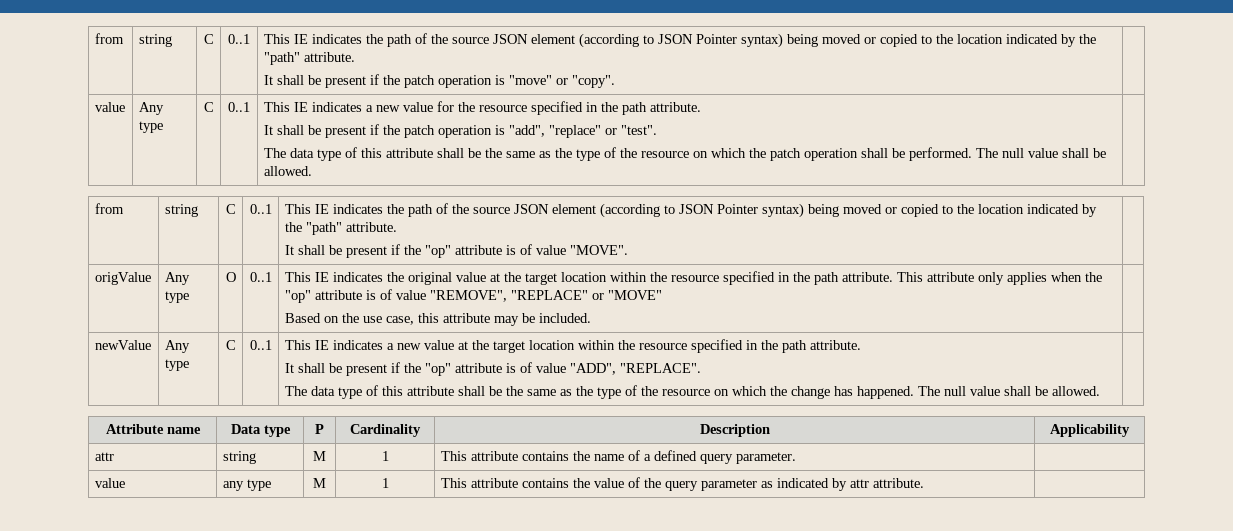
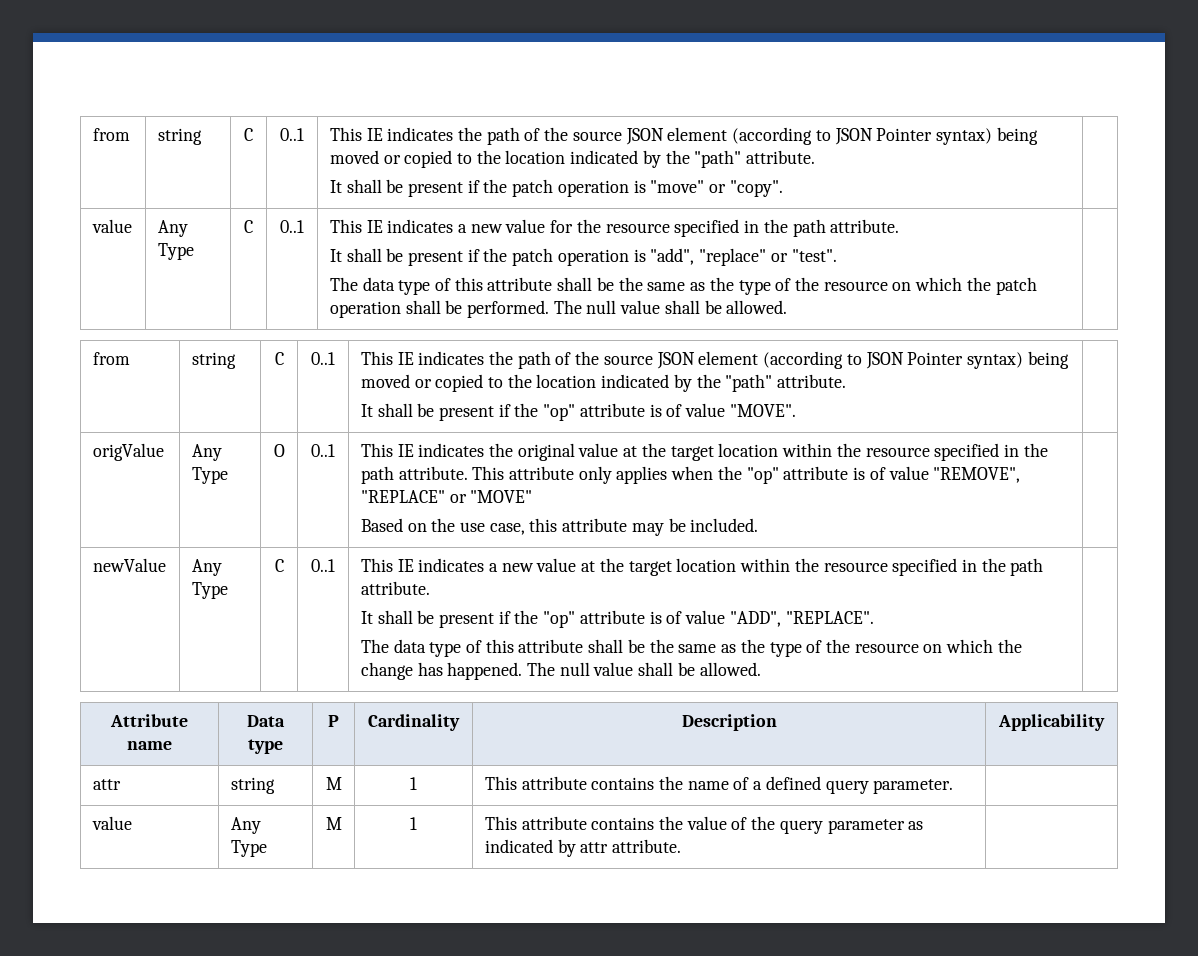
[138,121,163,133] type -> [157,243,194,260] Type
[164,291,189,303] type -> [191,467,228,484] Type
[164,359,189,371] type -> [191,582,228,599] Type
[222,479,271,491] any type -> [230,817,261,834] [230,840,267,857] Any Type

